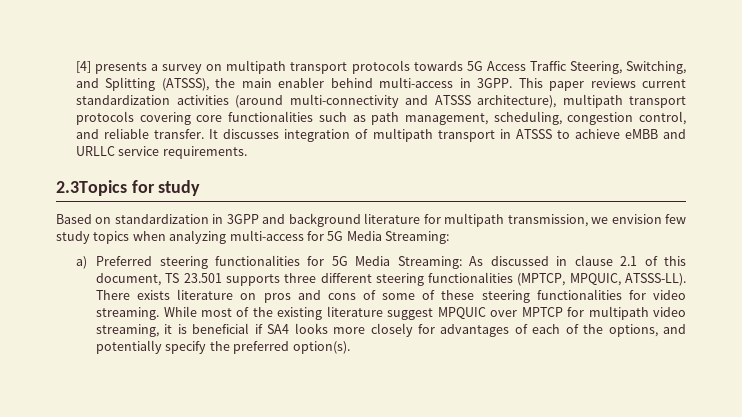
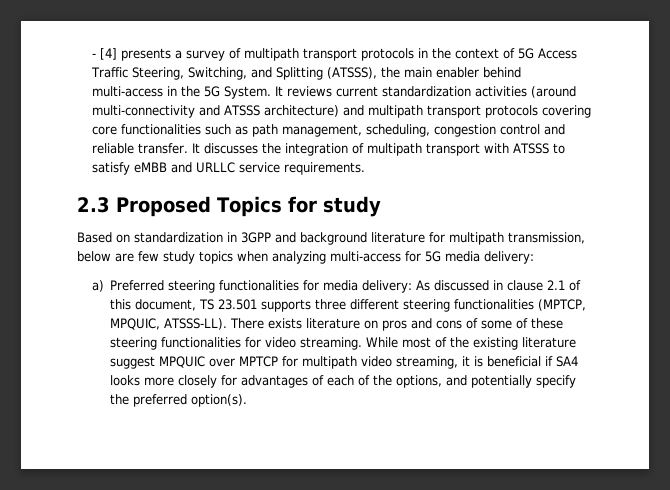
(76, 67) none -> [92,53,97,58] -
[206,60,463,74] on multipath transport protocols towards -> [229,48,516,61] of multipath transport protocols in the context of
[477,78,585,91] 3GPP. This paper -> [181,86,284,99] the 5G System. It
[477,95,557,108] architecture), -> [264,105,365,117] architecture) and
[639,111,686,125] control, -> [500,124,541,135] control
(280, 134) none -> [262,143,282,154] the
[499,129,511,139] in -> [484,143,510,153] with
[574,129,620,139] achieve -> [92,162,131,175] satisfy
[56,180,127,196] 2.3Topics -> [77,196,282,217] 2.3 Proposed Topics
[591,214,662,224] we envision -> [77,251,134,262] below are
[346,231,449,244] Media Streaming: -> [445,251,534,264] media delivery:
[331,256,462,269] 5G Media Streaming: -> [323,280,413,293] media delivery:

